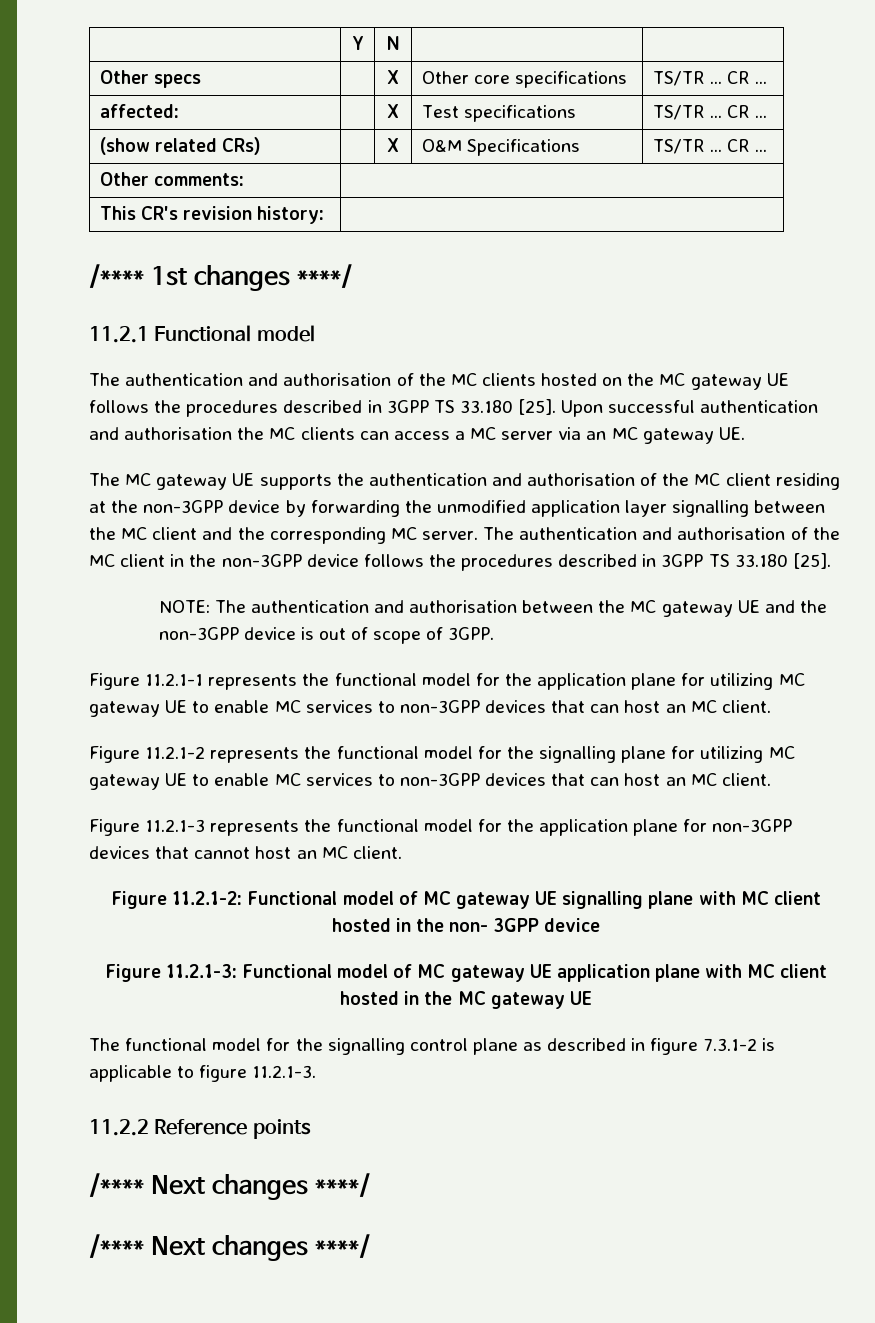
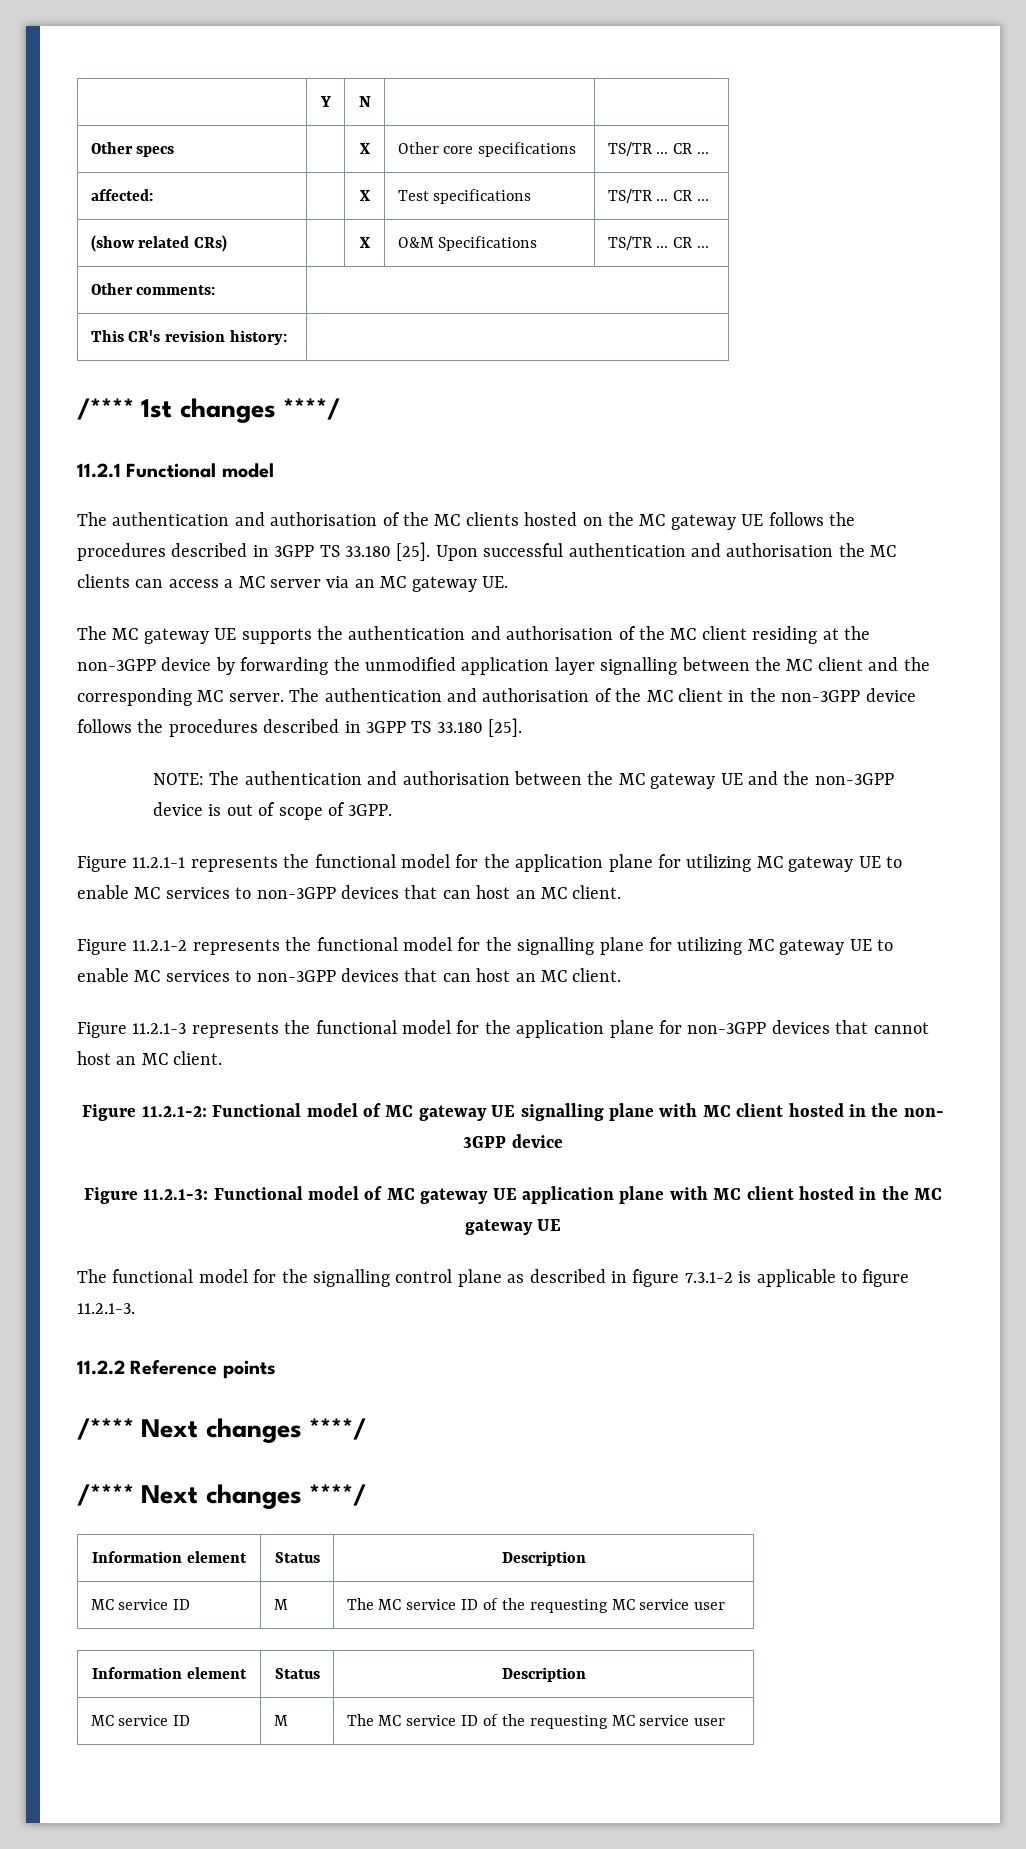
(371, 1246) none -> [92,1551,247,1563] [274,1552,320,1563] [501,1551,586,1566] [90,1599,191,1610] [273,1599,288,1610] [346,1598,726,1613] [92,1667,247,1679] [274,1668,320,1679] [501,1667,586,1682] [90,1715,191,1726] [273,1715,288,1726] [346,1714,726,1729] // Information element | Status | Description // MC service ID | M | The MC service ID of the requesting MC service user // Information element | Status | Description // MC service ID | M | The MC service ID of the requesting MC service user

